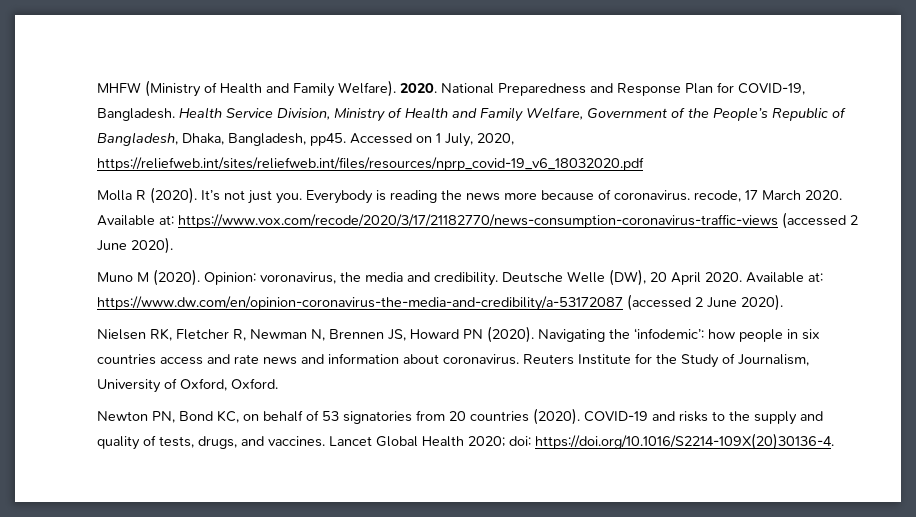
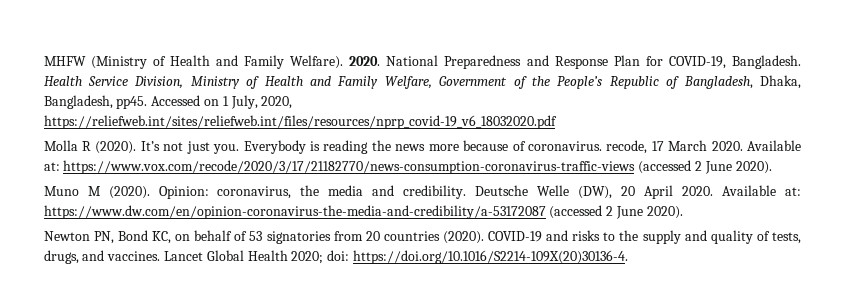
[259,272,336,284] voronavirus, -> [217,186,292,199] coronavirus,
[96,326,820,343] [96,353,809,368] [96,378,278,393] // Nielsen RK, Fletcher R, Newman N, Brennen JS, Howard PN (2020). Navigating the ‘infodemic’: how people in six countries access and rate news and information about coronavirus. Reuters Institute for the Study of Journalism, University of Oxford, Oxford. -> (683, 212) none

